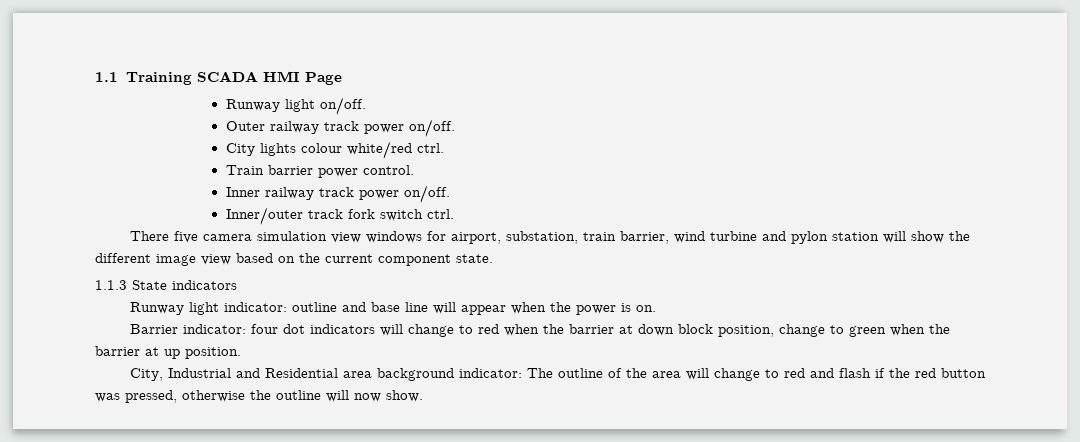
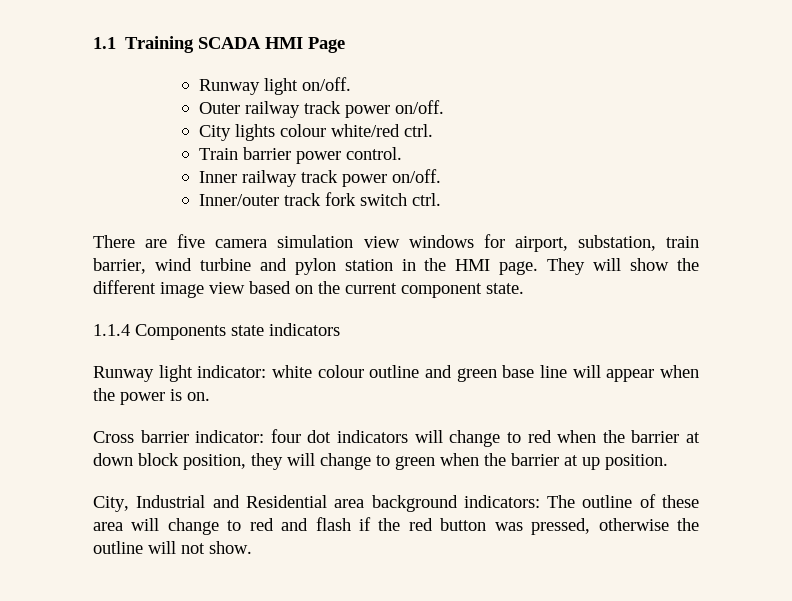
(169, 236) none -> [145,239,168,248] are
(879, 236) none -> [401,258,586,275] in the HMI page. They
[95,280,167,290] 1.1.3 State -> [93,324,264,340] 1.1.4 Components state
(287, 307) none -> [272,365,364,378] white colour
(366, 307) none -> [456,368,497,382] green
[129,324,178,334] Barrier -> [93,430,189,443] Cross barrier
(774, 331) none -> [251,453,315,470] they will
[458,368,522,378] indicator: -> [463,495,540,508] indicators:
[625,368,647,378] the -> [662,495,699,508] these
[354,393,381,402] now -> [181,543,205,554] not

